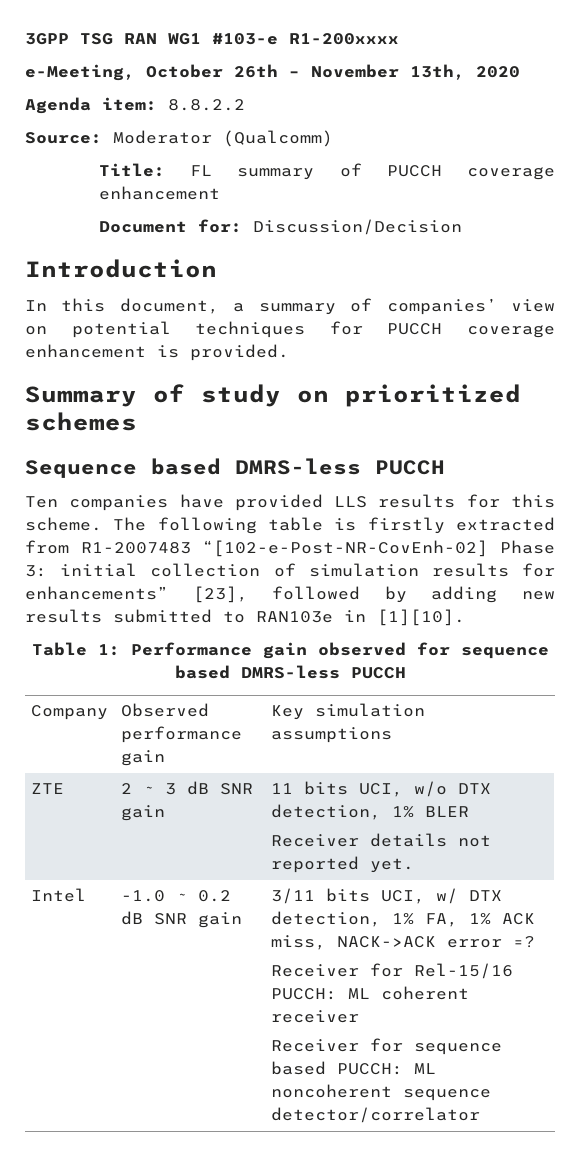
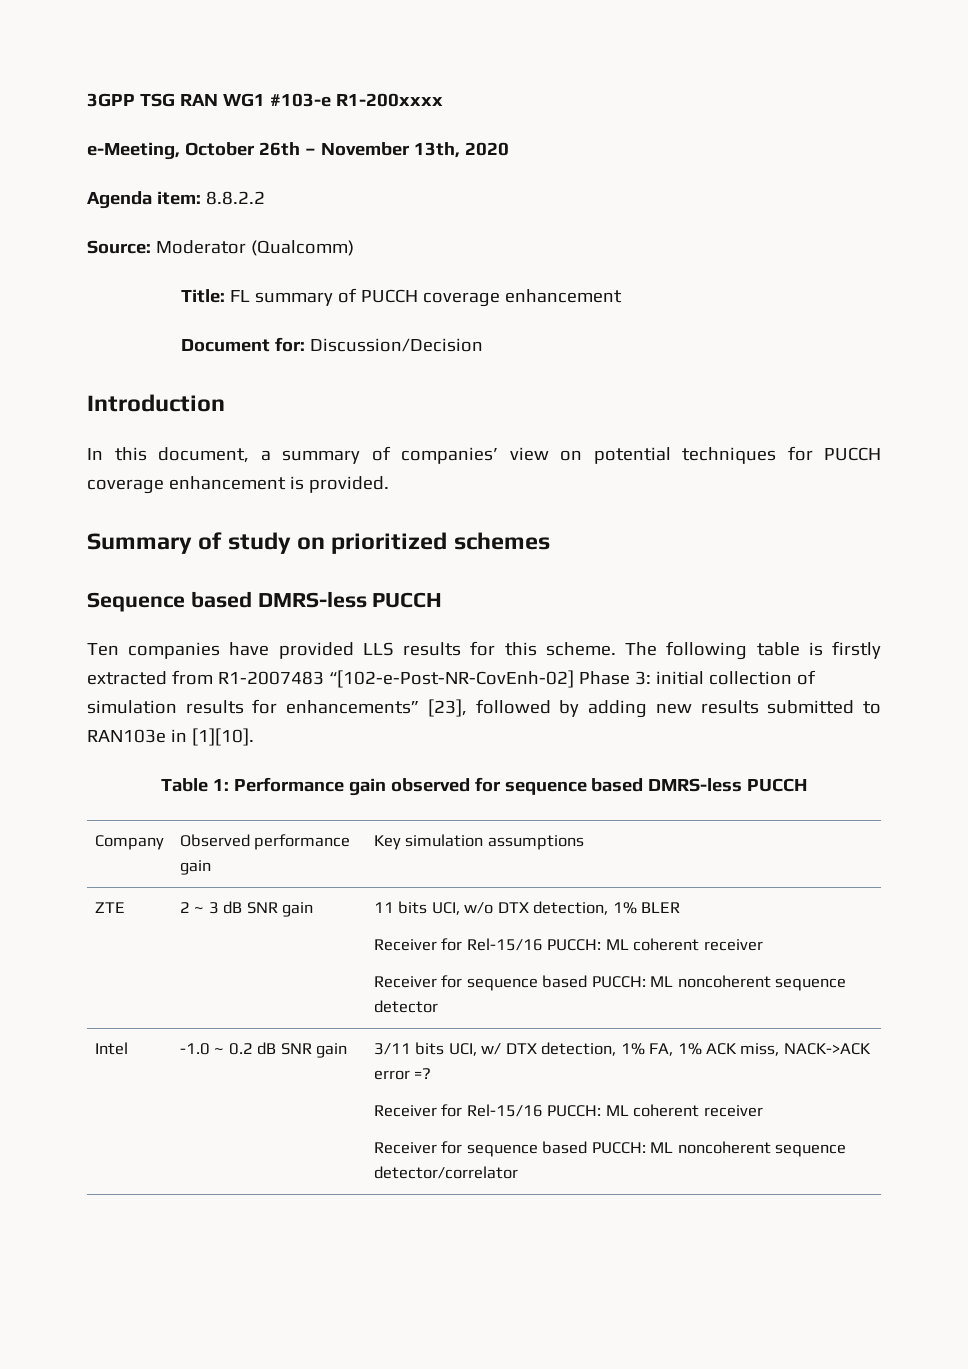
[370,833,492,847] [271,856,415,873] details not reported yet. -> [441,938,763,951] [373,975,847,991] [373,1000,438,1013] for Rel-15/16 PUCCH: ML coherent receiver // Receiver for sequence based PUCCH: ML noncoherent sequence detector

